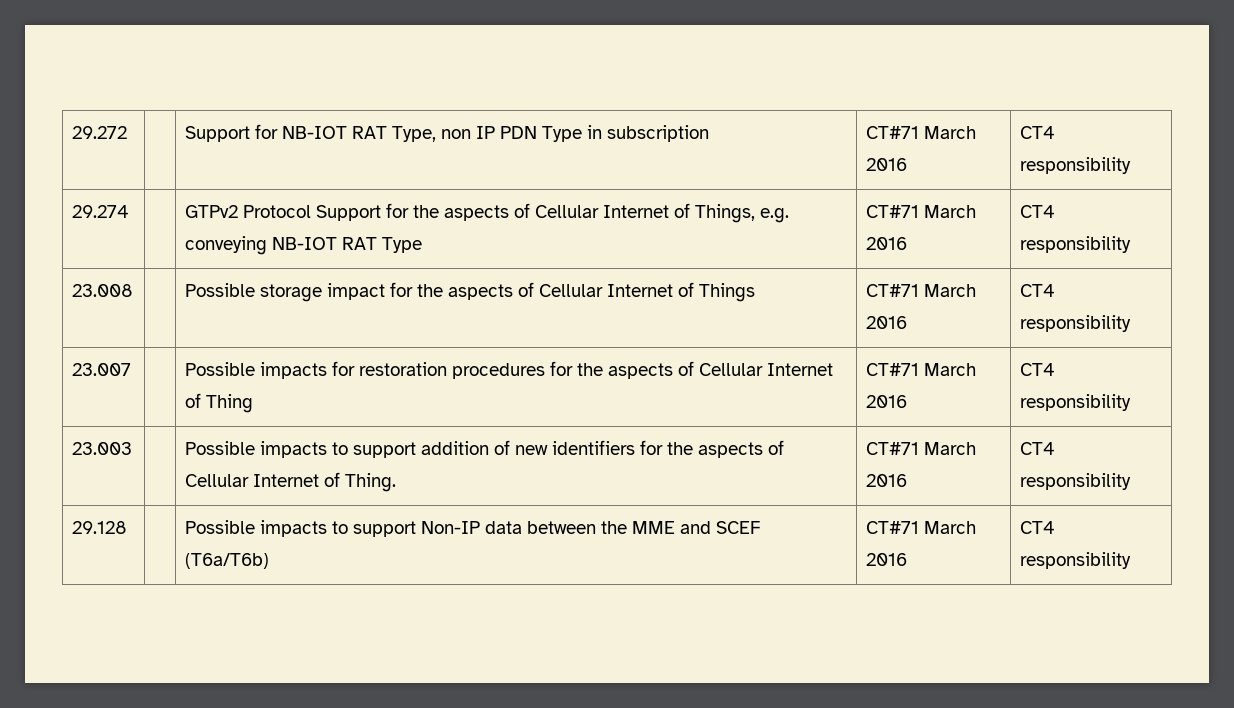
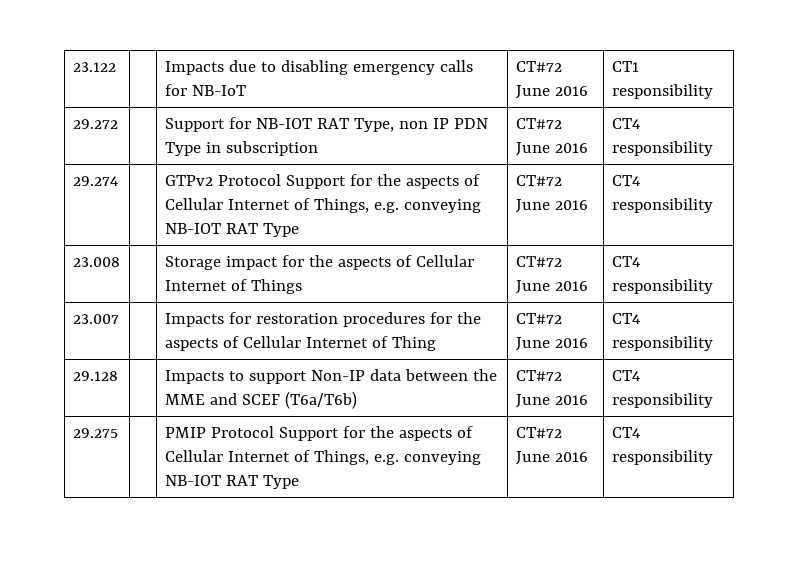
(72, 132) none -> [72,62,116,72] [164,60,473,75] [164,84,246,96] [515,61,562,72] [515,85,588,99] [611,61,639,72] [611,84,713,99] 23.122 | | Impacts due to disabling emergency calls for NB-IoT | CT#72 June 2016 | CT1 responsibility //
[866,126,977,139] CT#71 March -> [515,118,562,129] [515,142,550,156] CT#72 June
[866,205,977,218] CT#71 March -> [515,175,562,186] [515,199,550,213] CT#72 June
[185,283,323,302] Possible storage -> [164,256,221,270] Storage
[866,284,977,297] CT#71 March -> [515,256,562,267] [515,280,550,294] CT#72 June
[185,362,328,379] Possible impacts -> [164,313,224,327] Impacts
[866,363,977,376] [866,395,908,408] [1020,363,1056,376] [1020,394,1132,411] [72,442,133,455] [185,440,785,458] [185,472,397,492] [866,442,977,455] CT#71 March 2016 | CT4 responsibility // 23.003 | | Possible impacts to support addition of new identifiers for the aspects of Cellular Internet of Thing. | CT#71 March -> [515,313,562,324] [515,337,550,351] CT#72 June
[185,520,328,537] Possible impacts -> [164,370,224,384] Impacts
[866,521,977,534] [866,553,908,566] [1020,521,1056,534] [1020,552,1132,569] CT#71 March 2016 | CT4 responsibility -> [515,370,562,381] [515,394,588,408] [611,370,640,381] [611,393,713,408] [72,428,118,438] [164,426,473,441] [164,450,481,465] [164,475,299,489] [515,427,562,438] [515,451,588,465] [611,427,640,438] [611,450,713,465] CT#72 June 2016 | CT4 responsibility // 29.275 | | PMIP Protocol Support for the aspects of Cellular Internet of Things, e.g. conveying NB-IOT RAT Type | CT#72 June 2016 | CT4 responsibility

